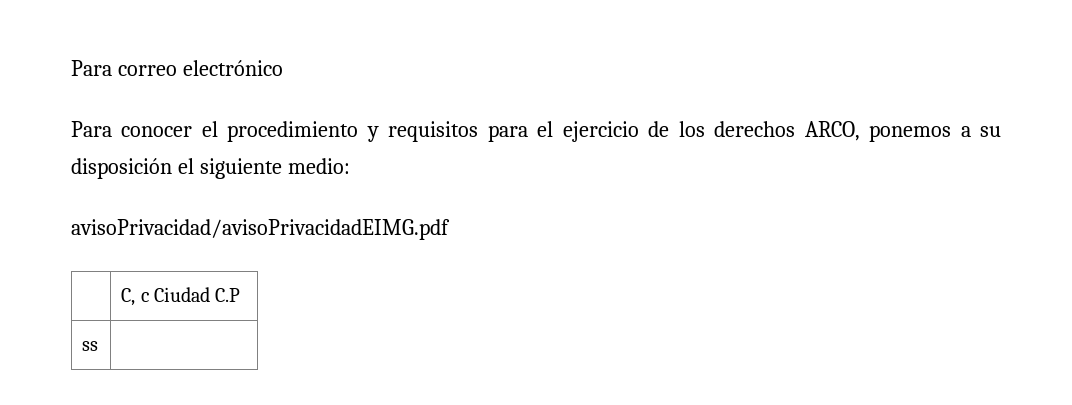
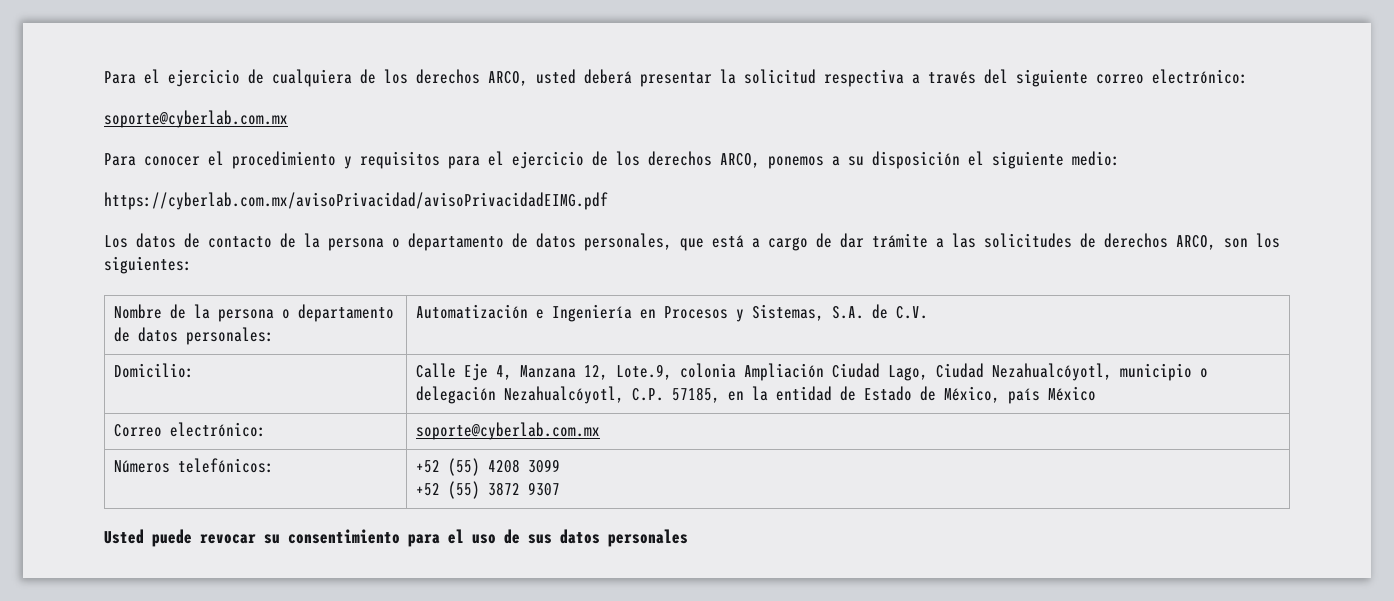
[71,60,283,76] Para correo electrónico -> [104,69,1248,87] [104,110,288,128] Para el ejercicio de cualquiera de los derechos ARCO, usted deberá presentar la solicitud respectiva a través del siguiente correo electrónico: // soporte@cyberlab.com.mx
[71,219,450,240] [121,287,241,306] [82,341,99,351] avisoPrivacidad/avisoPrivacidadEIMG.pdf // | C, c Ciudad C.P // ss | -> [104,192,608,210] [104,233,1280,251] [104,256,192,274] [113,304,394,322] [113,327,274,345] [415,304,928,322] [113,363,194,378] [415,363,1208,381] [415,386,1096,404] [113,422,266,437] [415,422,600,440] [113,458,274,473] [415,458,560,476] [415,481,560,499] [104,529,688,547] https://cyberlab.com.mx/avisoPrivacidad/avisoPrivacidadEIMG.pdf // Los datos de contacto de la persona o departamento de datos personales, que está a cargo de dar trámite a las solicitudes de derechos ARCO, son los siguientes: // Nombre de la persona o departamento de datos personales: | Automatización e Ingeniería en Procesos y Sistemas, S.A. de C.V. // Domicilio: | Calle Eje 4, Manzana 12, Lote.9, colonia Ampliación Ciudad Lago, Ciudad Nezahualcóyotl, municipio o delegación Nezahualcóyotl, C.P. 57185, en la entidad de Estado de México, país México // Correo electrónico: | soporte@cyberlab.com.mx // Números telefónicos: | +52 (55) 4208 3099 // +52 (55) 3872 9307 // Usted puede revocar su consentimiento para el uso de sus datos personales

